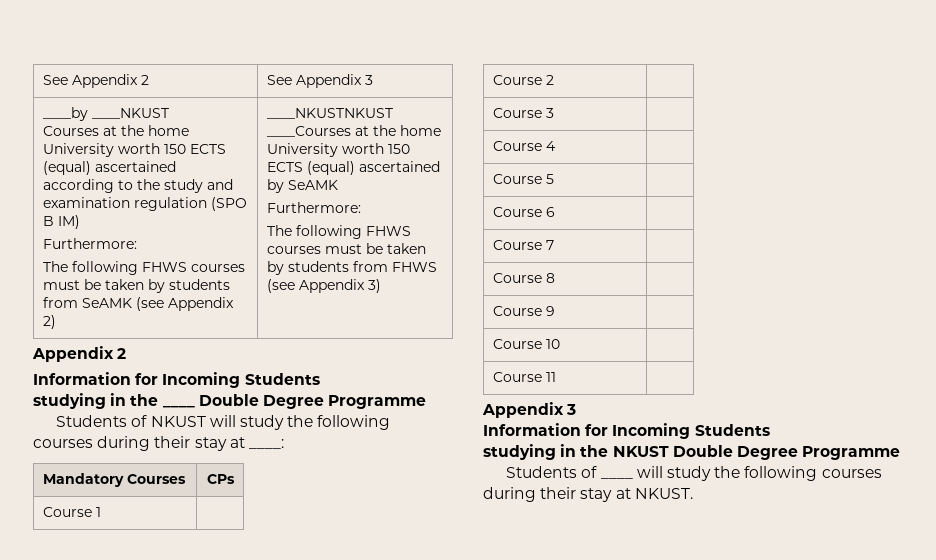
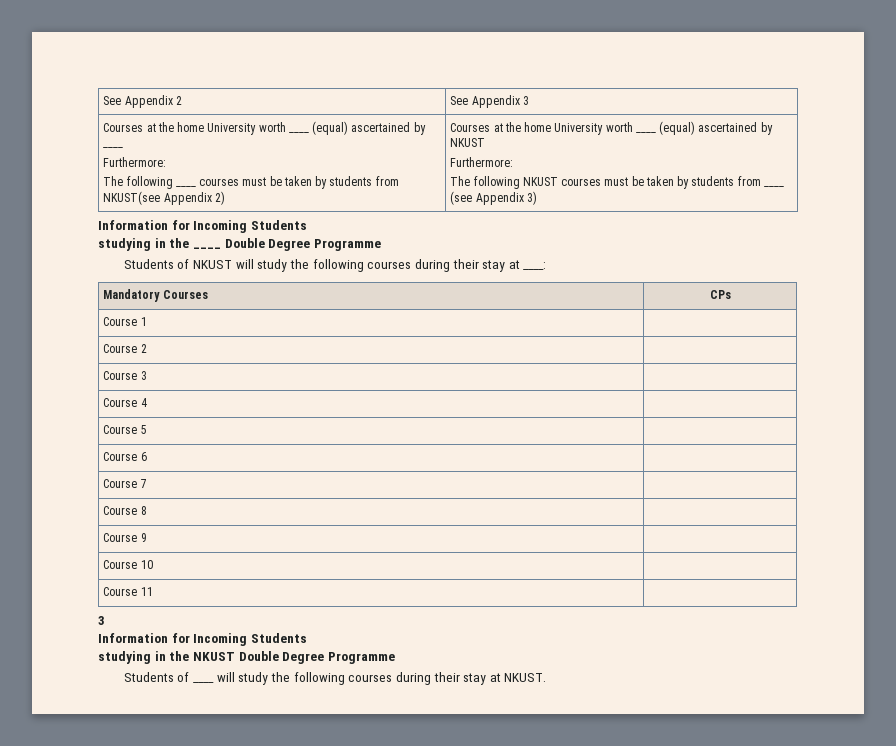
[42,107,169,121] [42,125,189,136] [42,143,226,157] [42,161,176,175] [42,179,233,193] [42,197,247,211] [42,215,80,229] [42,238,137,249] [42,261,245,275] [42,279,230,293] [42,297,164,311] ____by ____NKUST // Courses at the home University worth 150 ECTS (equal) ascertained according to the study and examination regulation (SPO B IM) // Furthermore: // The following FHWS courses must be taken by students from SeAMK (see -> [103,122,286,135] [288,121,426,135] [103,147,124,148] [103,157,167,167] [103,176,196,189] [199,176,399,189] [103,191,161,205] Courses at the home University worth ____ (equal) ascertained by ____ // Furthermore: // The following ____ courses must be taken by students from NKUST(see
[266,108,393,119] [266,125,441,137] [266,143,410,157] [266,161,440,175] [266,179,338,193] [266,202,361,213] [266,225,411,239] [266,243,426,254] [266,261,437,275] ____NKUSTNKUST ____Courses at the home University worth 150 ECTS (equal) ascertained by SeAMK // Furthermore: // The following FHWS courses must be taken by students from FHWS -> [450,122,633,135] [635,121,773,135] [450,138,486,147] [450,157,514,167] [450,176,761,189] [763,186,784,187] Courses at the home University worth ____ (equal) ascertained by NKUST // Furthermore: // The following NKUST courses must be taken by students from ____
[32,346,127,362] // Appendix 2 -> (537, 198) none
[482,402,564,418] Appendix -> (153, 591) none

